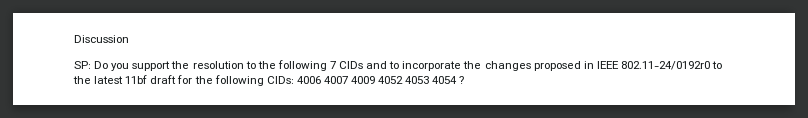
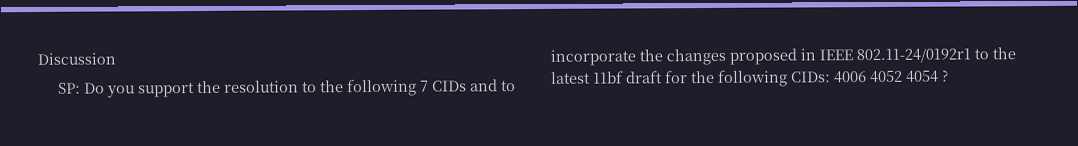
[620,61,710,70] 802.11-24/0192r0 -> [856,48,971,64] 802.11-24/0192r1
[323,76,430,84] 4007 4009 4052 4053 -> [869,70,903,84] 4052

